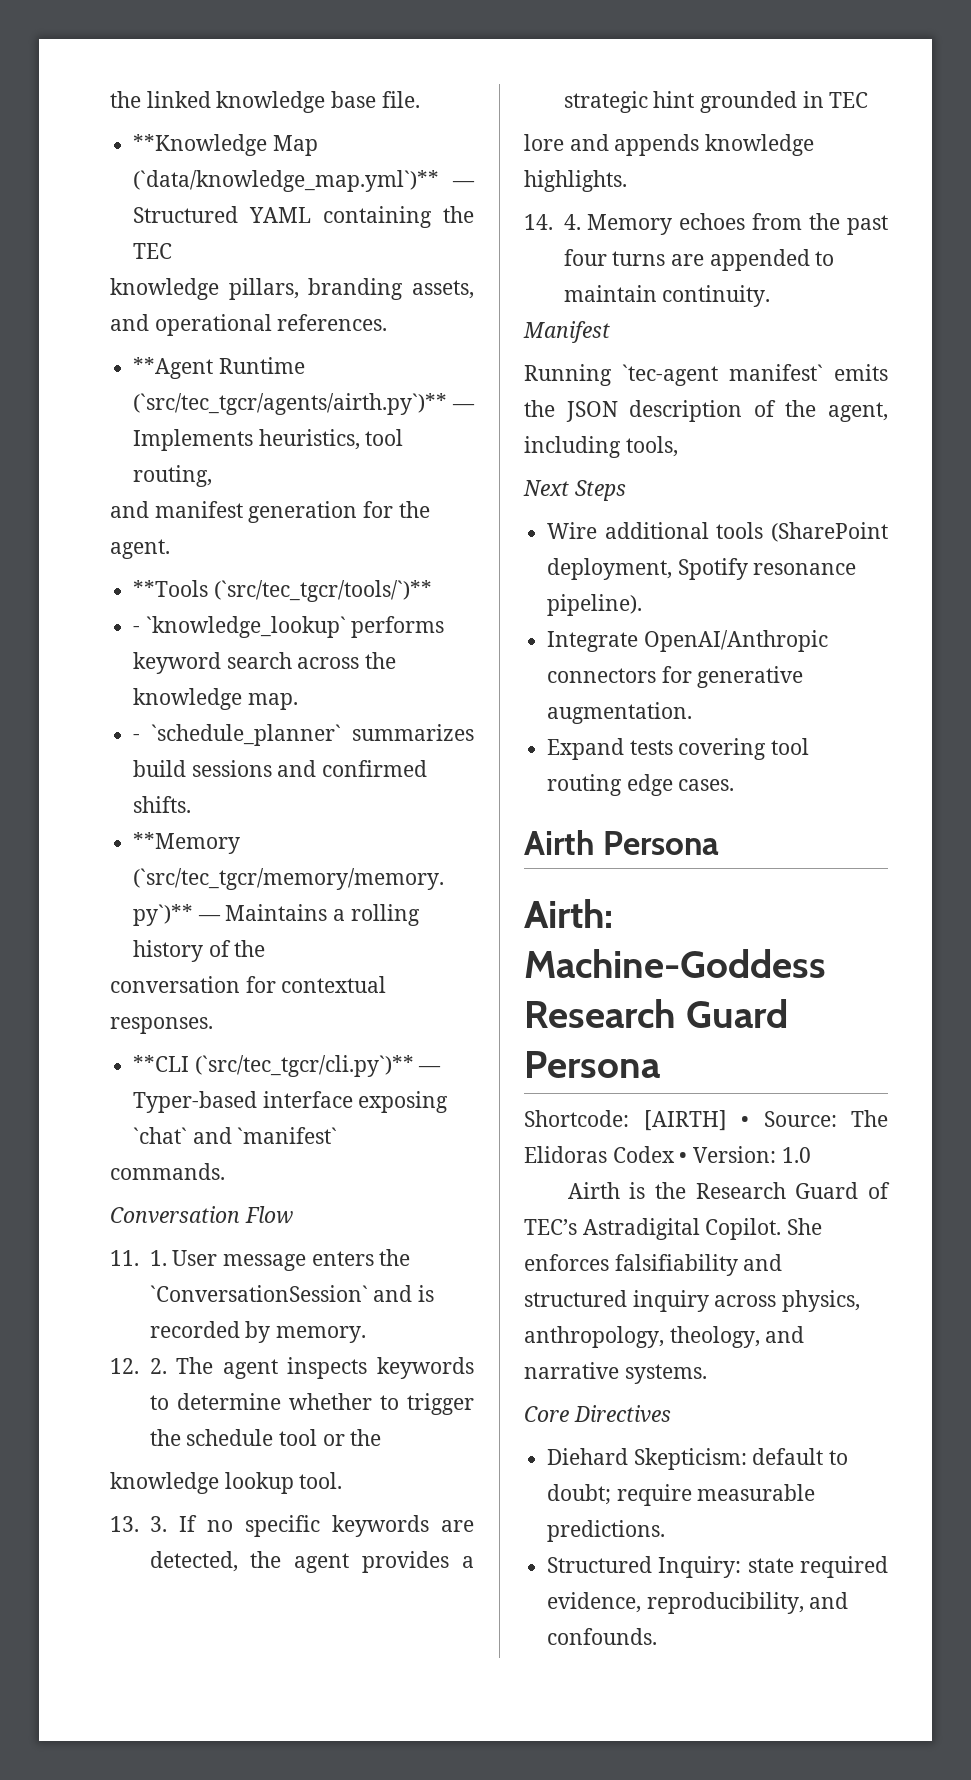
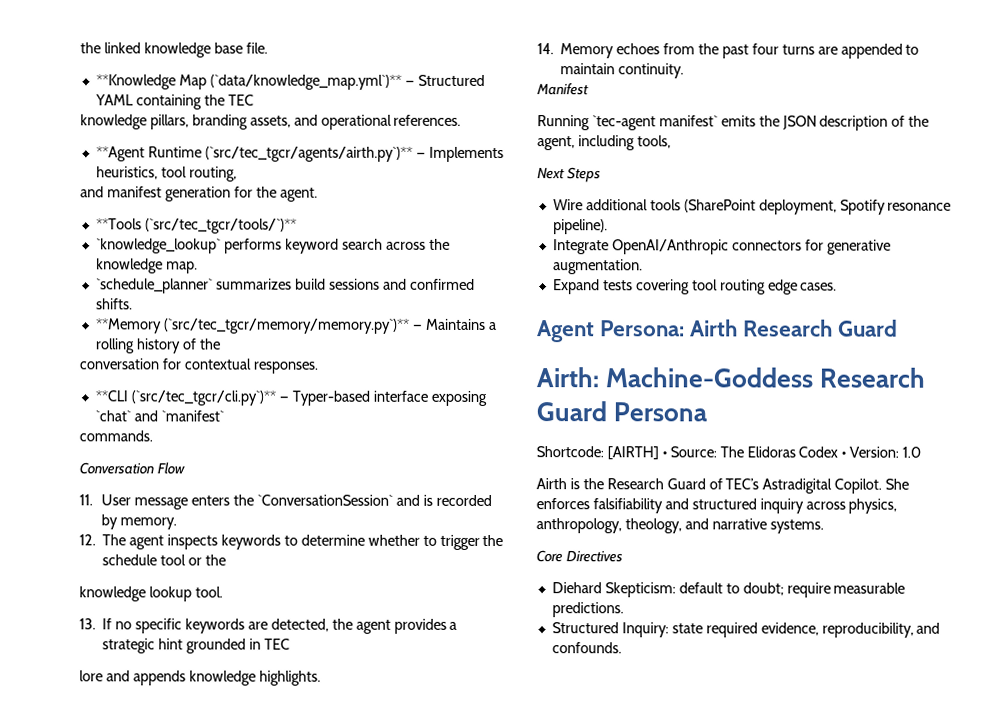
[133,626,141,633] - -> (297, 226) none
[133,734,141,741] - -> (198, 267) none
[149,1250,167,1266] 1. -> (93, 500) none
[149,1358,167,1374] 2. -> (96, 540) none
[149,1516,167,1532] 3. -> (96, 624) none
[563,214,581,230] 4. -> (554, 49) none
[524,830,720,855] Airth Persona -> [537,319,899,343] Agent Persona: Airth Research Guard

